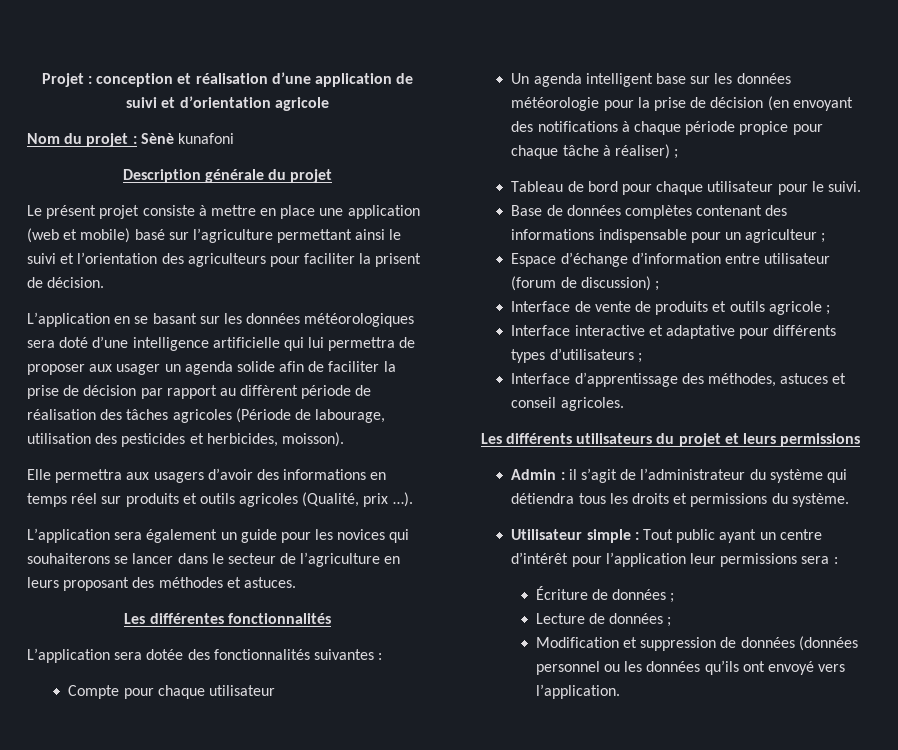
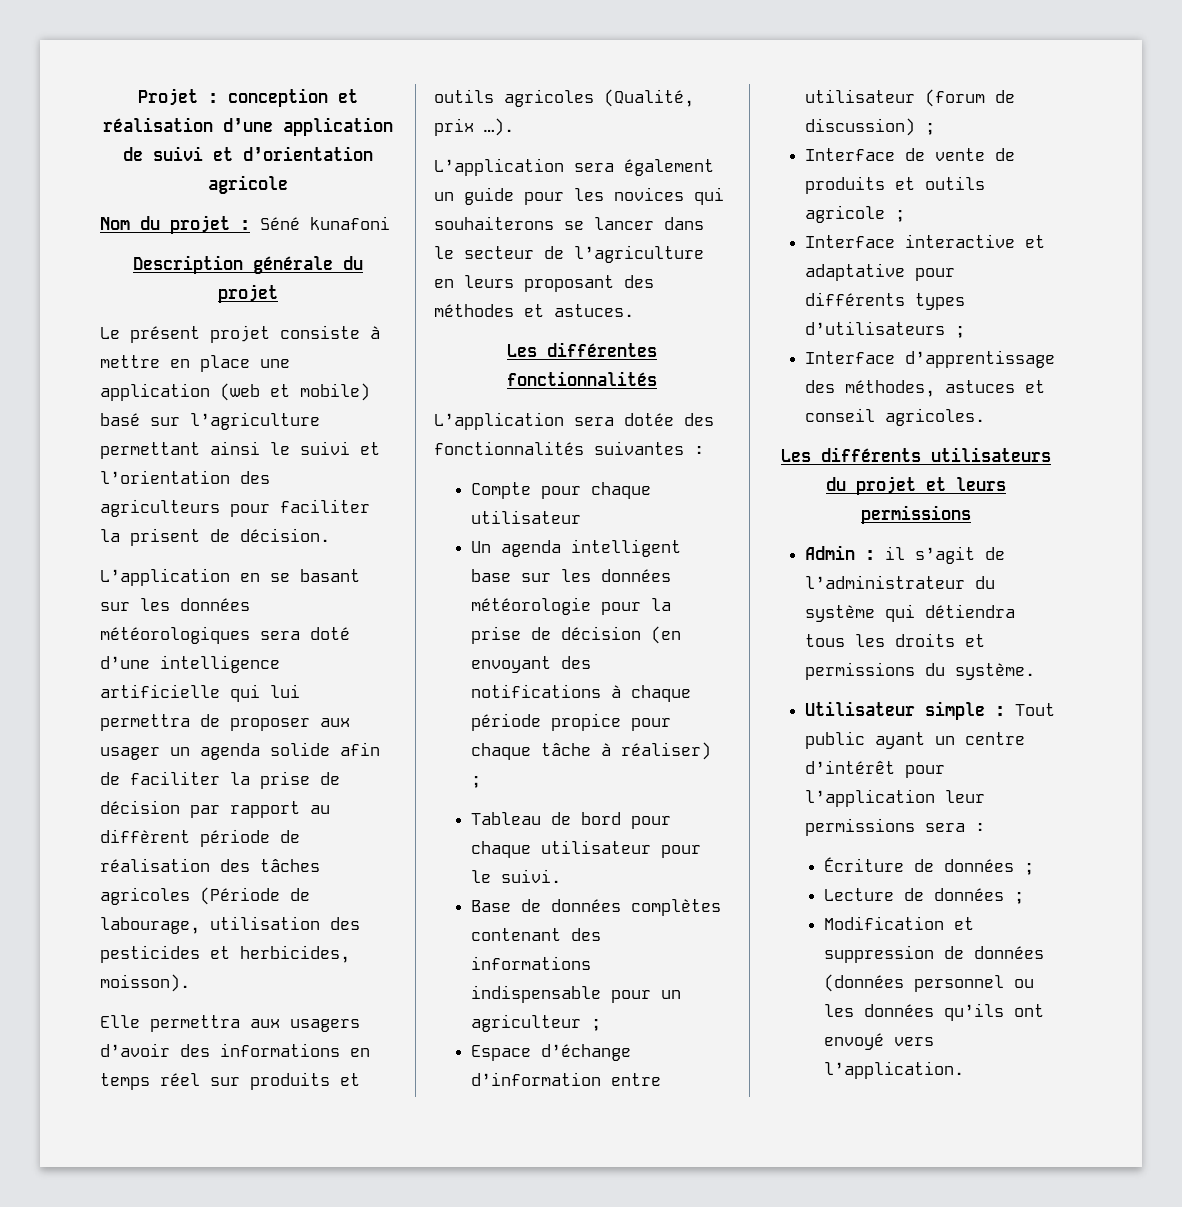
[140,133,174,144] Sènè -> [260,217,300,230] Séné

